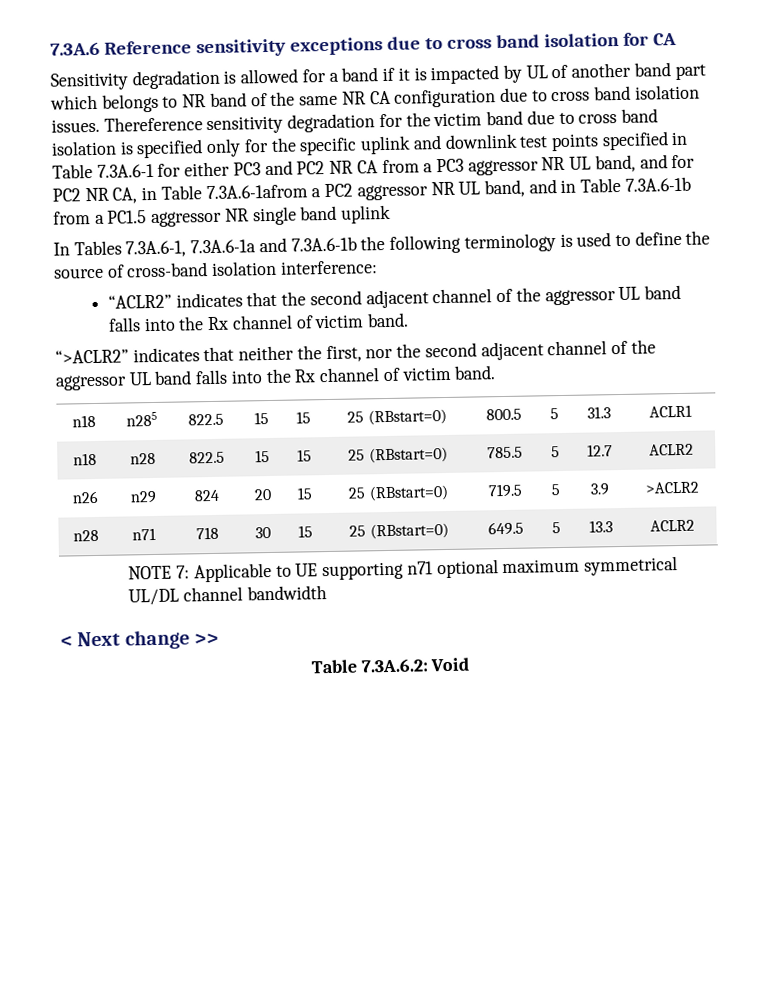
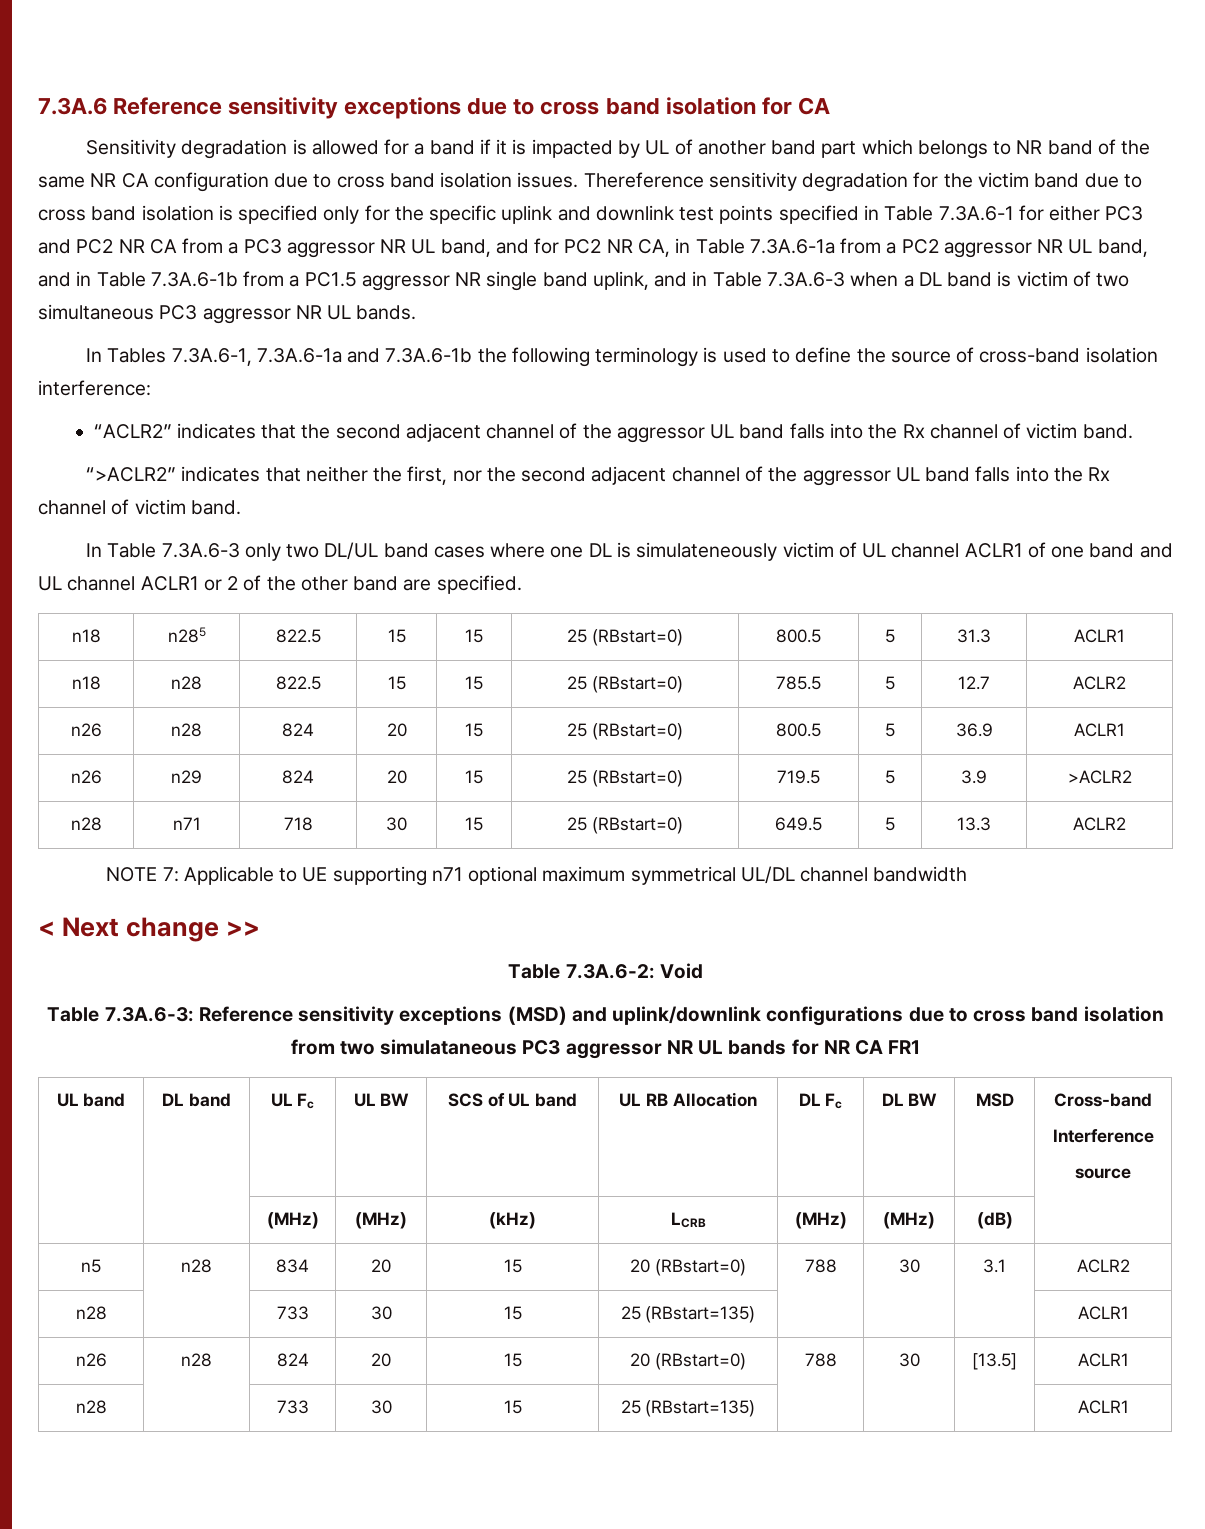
[205,184,308,200] 7.3A.6-1afrom -> [749,238,882,254] 7.3A.6-1a from
[341,204,392,224] uplink -> [592,271,1130,290] [38,304,417,324] uplink, and in Table 7.3A.6-3 when a DL band is victim of two simultaneous PC3 aggressor NR UL bands.
(496, 372) none -> [86,542,1173,561] [38,575,522,594] // In Table 7.3A.6-3 only two DL/UL band cases where one DL is simulateneously victim of UL channel ACLR1 of one band and UL channel ACLR1 or 2 of the other band are specified.
(694, 449) none -> [70,723,102,737] [171,723,202,737] [282,723,314,737] [386,723,407,737] [464,723,483,737] [567,723,683,740] [776,723,821,737] [885,723,895,737] [955,723,993,737] [1074,723,1125,737] // n26 | n28 | 824 | 20 | 15 | 25 (RBstart=0) | 800.5 | 5 | 36.9 | ACLR1
[360,658,428,673] 7.3A.6.2: -> [565,964,655,979] 7.3A.6-2:
(470, 664) none -> [47,1006,1164,1026] [290,1039,921,1059] [56,1093,126,1107] [162,1093,231,1107] [270,1093,315,1109] [353,1093,410,1107] [447,1093,578,1107] [619,1092,757,1107] [798,1093,843,1109] [881,1093,938,1106] [975,1093,1014,1107] [1054,1093,1152,1107] [1052,1129,1154,1143] [1075,1168,1131,1179] [266,1212,319,1229] [354,1212,407,1229] [488,1212,536,1229] [670,1212,706,1228] [794,1212,847,1229] [883,1212,935,1229] [976,1212,1013,1229] [81,1259,101,1273] [181,1259,212,1273] [276,1259,309,1273] [370,1259,391,1273] [503,1259,522,1273] [630,1259,746,1276] [804,1259,837,1273] [898,1259,920,1273] [983,1259,1006,1273] [1076,1259,1130,1273] [75,1306,107,1320] [276,1306,309,1320] [370,1306,392,1320] [503,1306,522,1320] [620,1306,756,1323] [1077,1306,1129,1320] [75,1353,107,1367] [181,1353,212,1367] [276,1353,309,1367] [370,1353,391,1367] [503,1353,522,1367] [630,1353,746,1370] [804,1353,837,1367] [898,1353,920,1367] [972,1353,1017,1370] [1077,1353,1129,1367] [75,1400,107,1414] [276,1400,309,1414] [370,1400,392,1414] [503,1400,522,1414] [620,1400,756,1417] [1077,1400,1129,1414] // Table 7.3A.6-3: Reference sensitivity exceptions (MSD) and uplink/downlink configurations due to cross band isolation from two simulataneous PC3 aggressor NR UL bands for NR CA FR1 // UL band | DL band | UL Fc | UL BW | SCS of UL band | UL RB Allocation | DL Fc | DL BW | MSD | Cross-band // Interference // source // | | (MHz) | (MHz) | (kHz) | LCRB | (MHz) | (MHz) | (dB) | // n5 | n28 | 834 | 20 | 15 | 20 (RBstart=0) | 788 | 30 | 3.1 | ACLR2 // n28 | | 733 | 30 | 15 | 25 (RBstart=135) | | | | ACLR1 // n26 | n28 | 824 | 20 | 15 | 20 (RBstart=0) | 788 | 30 | [13.5] | ACLR1 // n28 | | 733 | 30 | 15 | 25 (RBstart=135) | | | | ACLR1

